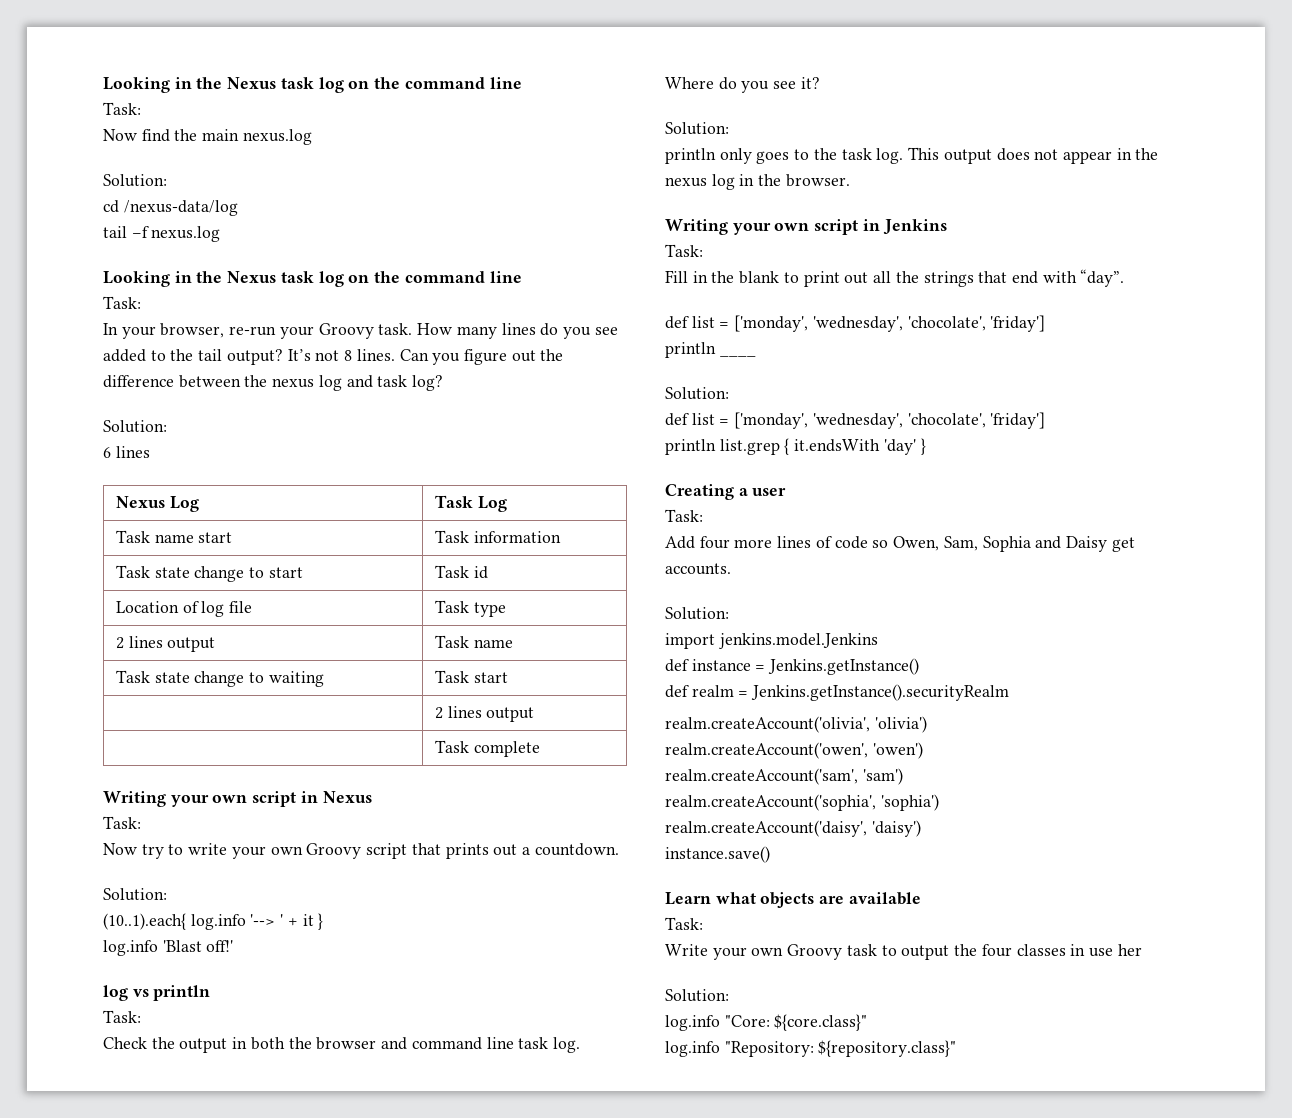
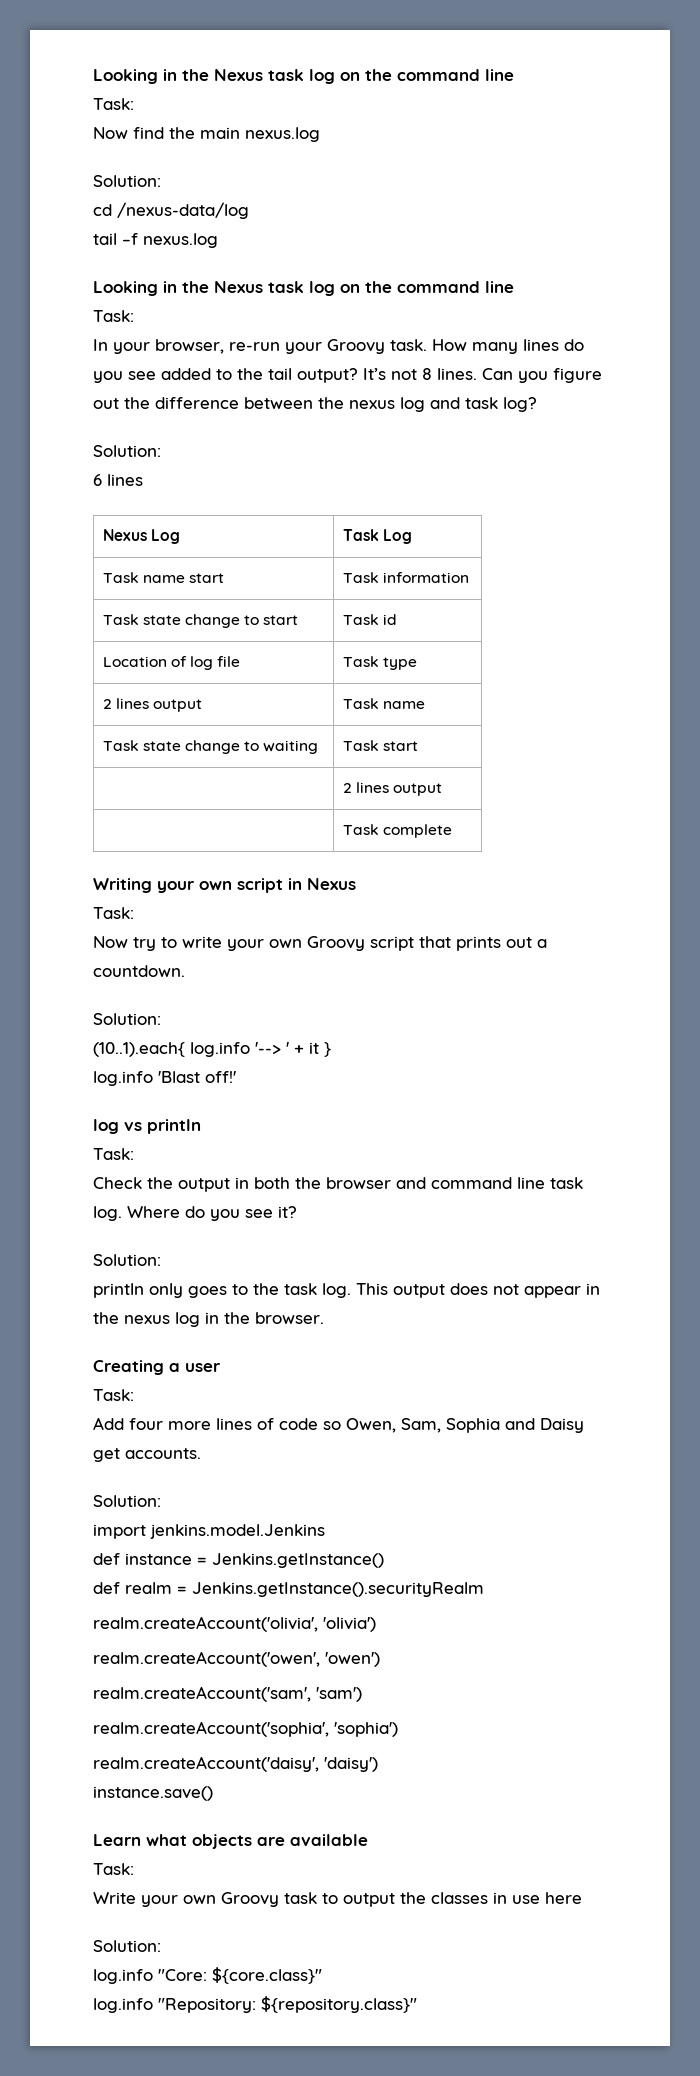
[665,219,947,235] [665,244,703,257] [665,269,1125,287] [665,315,1046,332] [665,342,756,358] [665,387,729,400] [665,412,1046,429] [665,438,926,455] // Writing your own script in Jenkins // Task: // Fill in the blank to print out all the strings that end with “day”. // def list = ['monday', 'wednesday', 'chocolate', 'friday'] // println ____ // Solution: // def list = ['monday', 'wednesday', 'chocolate', 'friday'] // println list.grep { it.endsWith 'day' } -> (324, 1318) none
[981,944,1012,957] four -> (426, 1898) none
[1117,944,1142,956] her -> [545,1892,582,1904] here

